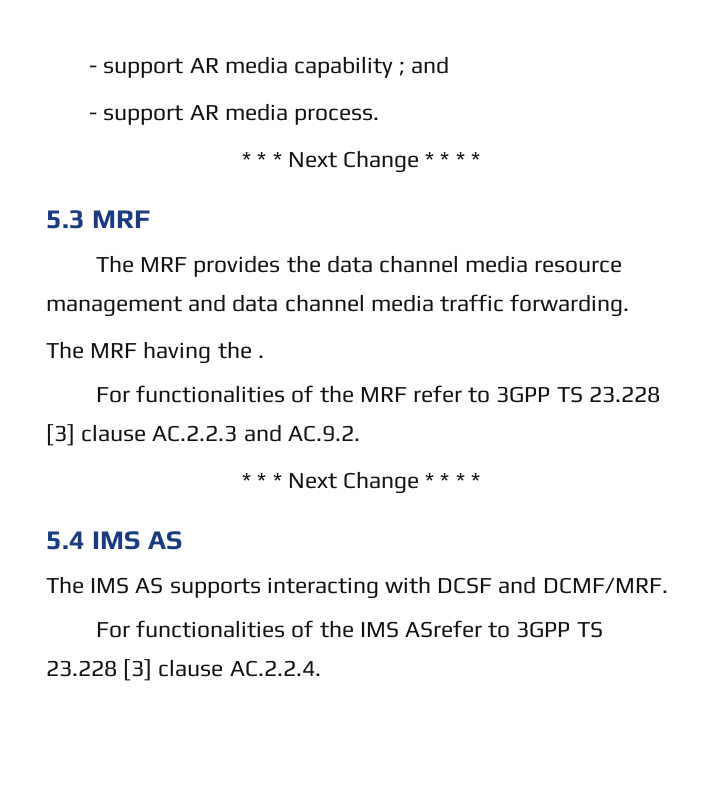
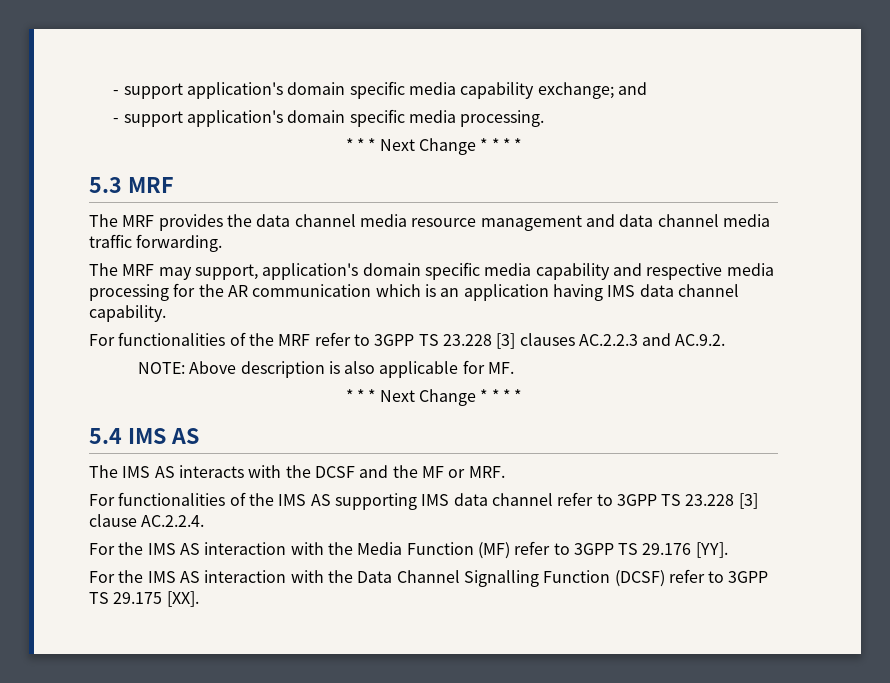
[89,56,406,78] - support AR media capability ; -> [113,81,614,99] - support application's domain specific media capability exchange;
[189,103,380,125] AR media process. -> [187,109,545,127] application's domain specific media processing.
[143,341,264,364] having the . -> [158,262,774,280] [89,283,739,301] [89,305,166,322] may support, application's domain specific media capability and respective media processing for the AR communication which is an application having IMS data channel capability.
[81,424,147,442] clause -> [519,333,575,346] clauses
(360, 433) none -> [137,360,515,378] // NOTE: Above description is also applicable for MF.
[169,576,668,599] supports interacting with DCSF and DCMF/MRF. -> [178,465,505,478] interacts with the DCSF and the MF or MRF.
[405,620,483,638] ASrefer -> [310,492,594,510] AS supporting IMS data channel refer
(321, 668) none -> [89,541,728,559] [89,569,769,587] [89,591,199,607] // For the IMS AS interaction with the Media Function (MF) refer to 3GPP TS 29.176 [YY]. // For the IMS AS interaction with the Data Channel Signalling Function (DCSF) refer to 3GPP TS 29.175 [XX].

